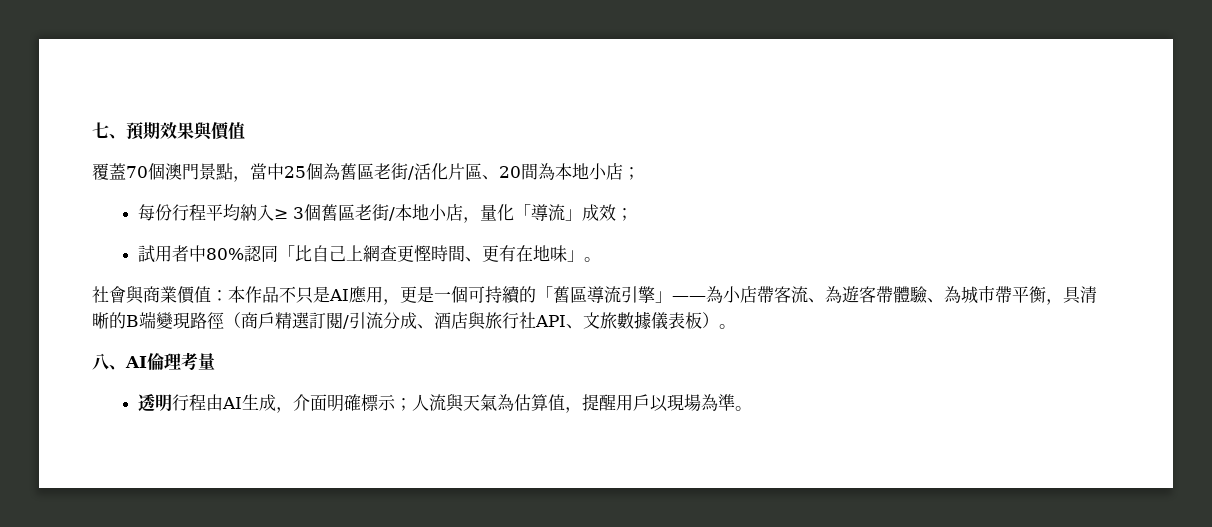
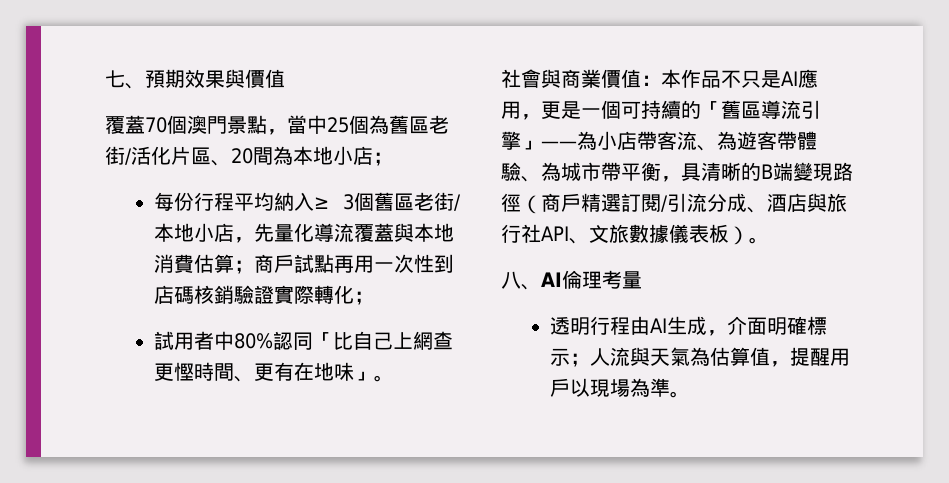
[480,204,617,221] 量化「導流」成效 -> [253,223,454,242] [153,254,454,274] [153,285,354,304] 先量化導流覆蓋與本地消費估算；商戶試點再用一次性到店碼核銷驗證實際轉化

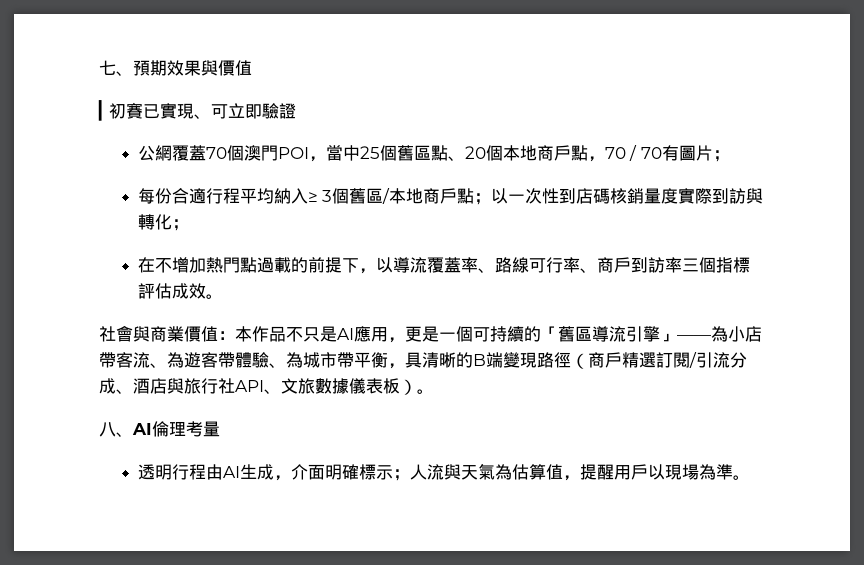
(285, 78) none -> [98,100,296,121] [137,145,172,161] ▎初賽已實現、可立即驗證 // 公網
[227,115,267,134] 景點 -> [277,147,309,159] POI
[369,115,449,134] [105,146,373,166] 為舊區老街/活化片區、20間為本地小店 -> [396,145,714,162] 舊區點、20個本地商戶點，70 / 70有圖片
(194, 201) none -> [171,188,206,204] 合適
[414,192,454,211] 老街 -> (384, 195) none
[193,223,454,243] [153,254,454,274] [153,285,374,305] [153,331,453,350] [153,362,374,382] 小店，先量化導流覆蓋與本地消費估算；商戶試點再用一次性到店碼核銷驗證實際轉化； // 試用者中80%認同「比自己上網查更慳時間、更有在地味」 -> [423,188,764,205] [137,214,189,231] [137,257,750,274] [137,283,206,299] 商戶點；以一次性到店碼核銷量度實際到訪與轉化； // 在不增加熱門點過載的前提下，以導流覆蓋率、路線可行率、商戶到訪率三個指標評估成效

